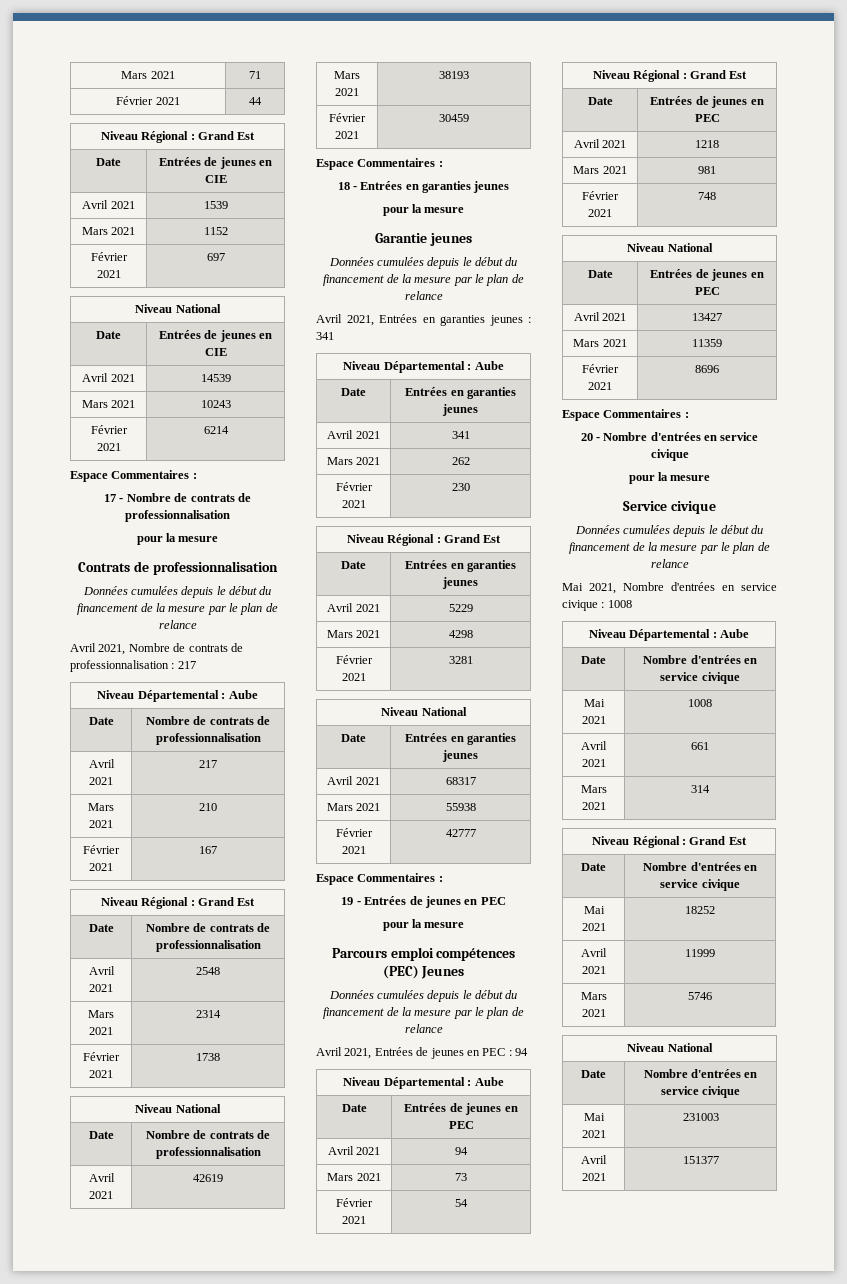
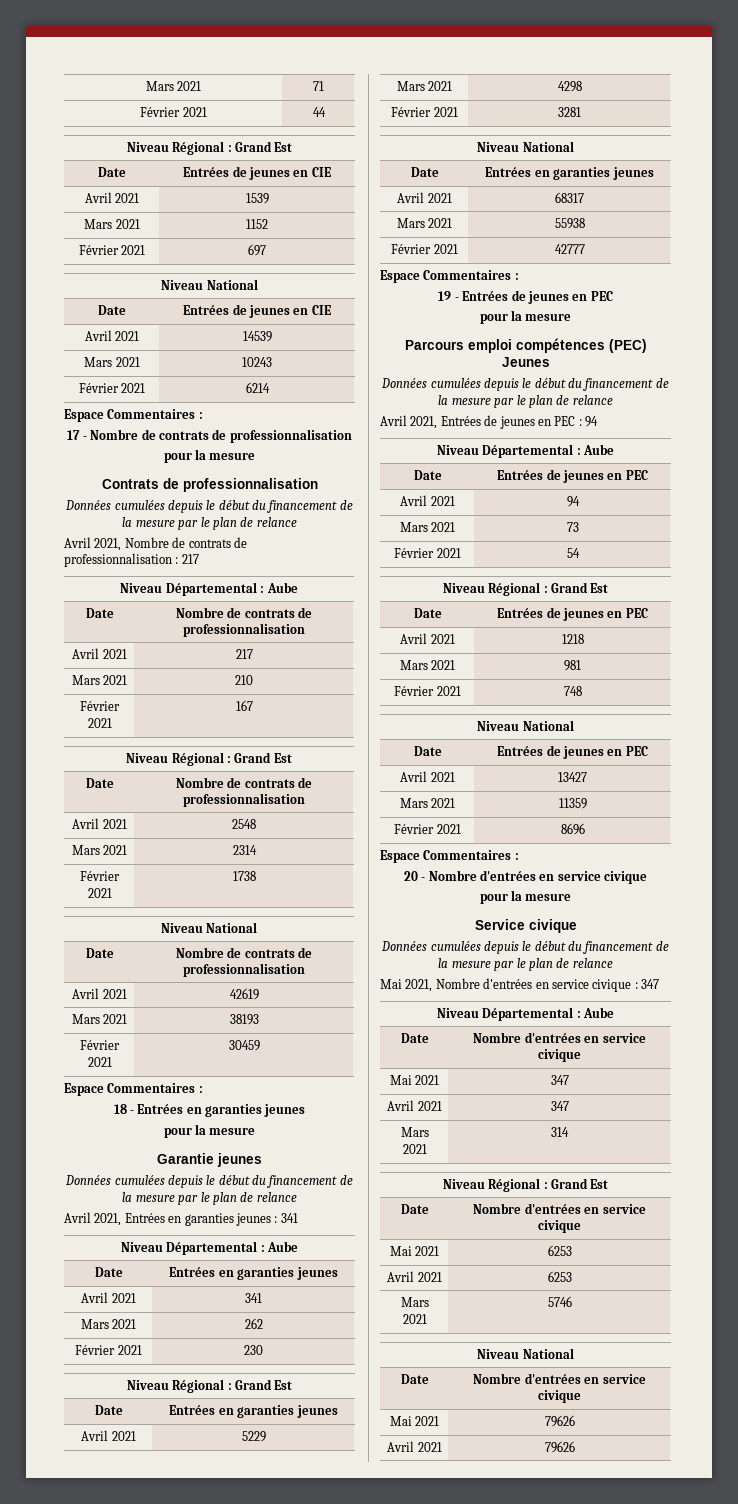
[607,600,632,608] 1008 -> [641,979,659,989] 347
[688,699,712,707] [581,741,607,750] [581,759,606,767] [691,742,709,750] 1008 // Avril 2021 | 661 -> [550,1075,569,1085] [387,1100,442,1111] [550,1101,569,1111] 347 // Avril 2021 | 347
[685,906,715,914] [581,948,607,957] [581,966,606,974] [685,949,715,957] 18252 // Avril 2021 | 11999 -> [547,1245,572,1256] [387,1271,442,1282] [547,1271,572,1282] 6253 // Avril 2021 | 6253
[682,1113,719,1121] [581,1155,607,1164] [581,1173,606,1181] [682,1156,719,1164] 231003 // Avril 2021 | 151377 -> [544,1415,575,1427] [387,1441,442,1452] [544,1441,575,1453] 79626 // Avril 2021 | 79626

